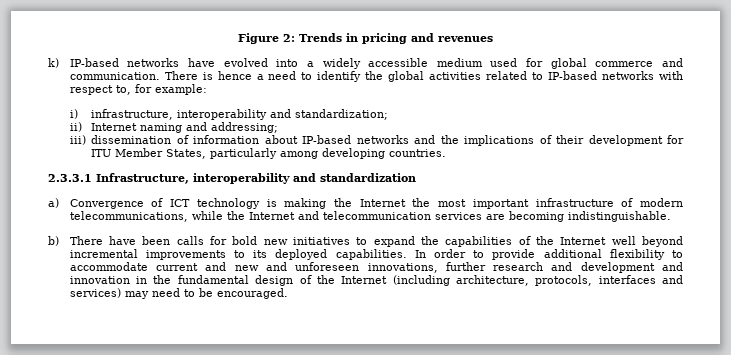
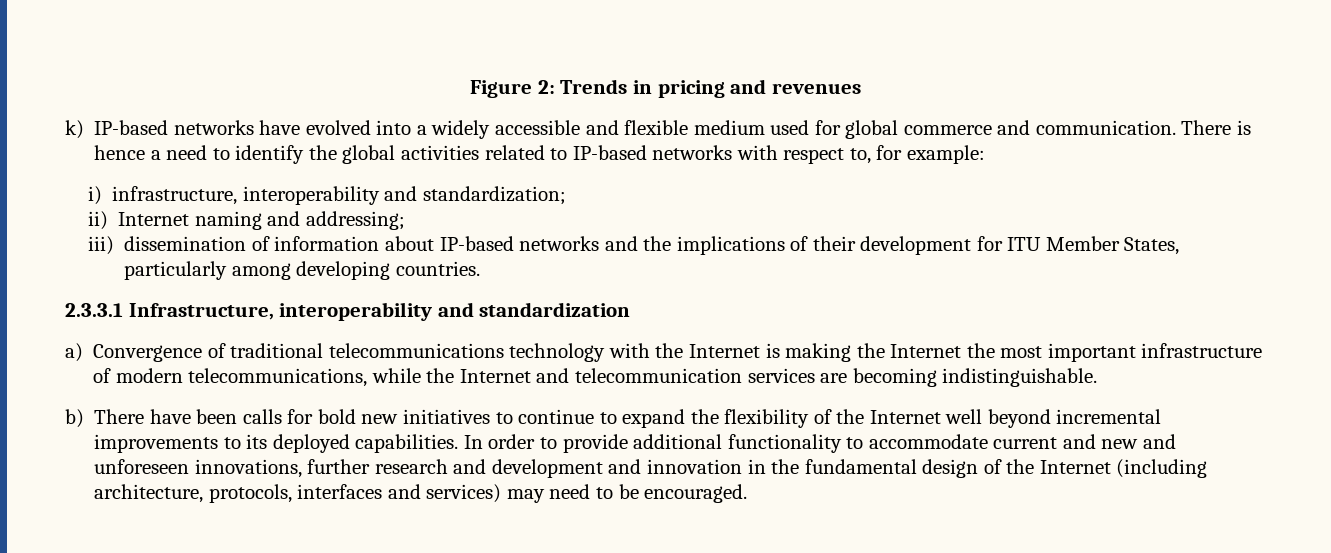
(429, 62) none -> [585,120,689,135] and flexible
[170,198,260,209] ICT technology -> [230,343,760,362] traditional telecommunications technology with the Internet
(368, 241) none -> [518,409,617,424] continue to
[445,236,513,247] capabilities -> [724,409,810,428] flexibility
[609,249,665,260] flexibility -> [727,434,842,453] functionality

